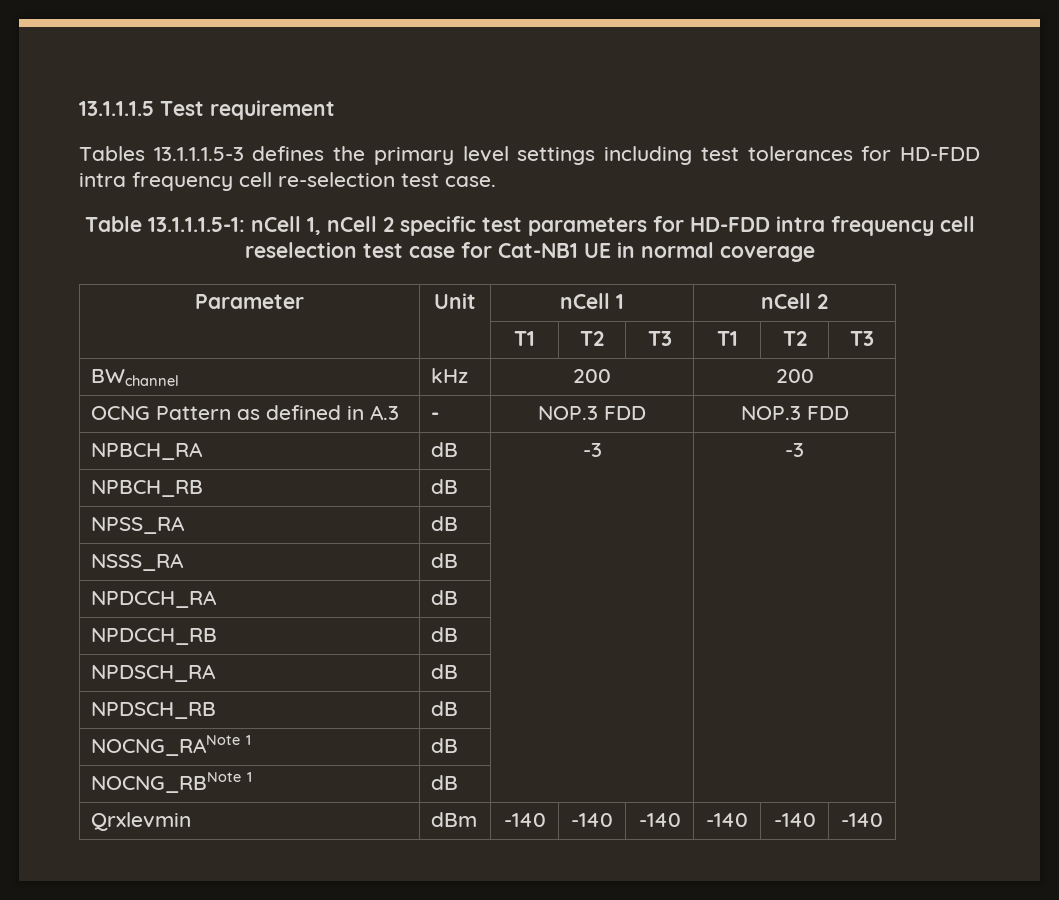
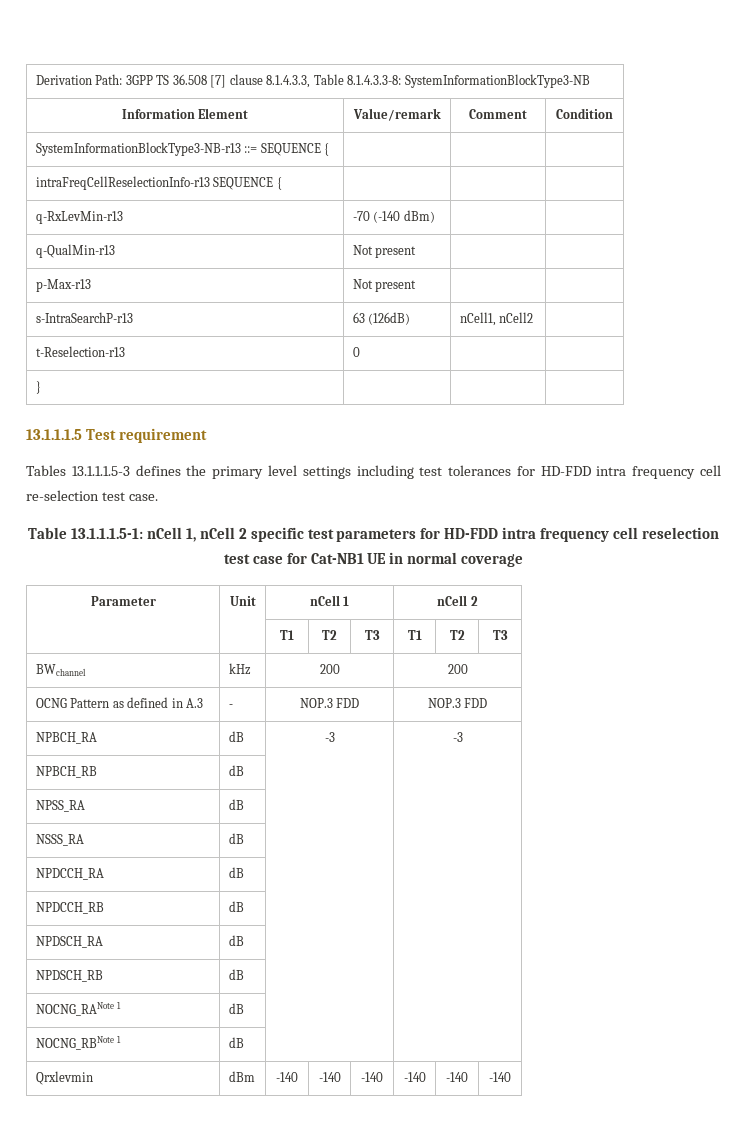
(79, 108) none -> [35,74,590,88] [121,108,249,119] [352,108,441,121] [469,109,527,119] [556,108,613,119] [35,142,330,156] [35,176,282,190] [35,211,123,224] [352,210,435,223] [35,244,115,258] [352,245,417,258] [35,279,91,292] [352,279,417,292] [35,312,133,323] [352,312,411,325] [459,312,534,326] [35,346,125,357] [352,347,360,357] [35,381,41,394] Derivation Path: 3GPP TS 36.508 [7] clause 8.1.4.3.3, Table 8.1.4.3.3-8: SystemInformationBlockType3-NB // Information Element | Value/remark | Comment | Condition // SystemInformationBlockType3-NB-r13 ::= SEQUENCE { | | | // intraFreqCellReselectionInfo-r13 SEQUENCE { | | | // q-RxLevMin-r13 | -70 (-140 dBm) | | // q-QualMin-r13 | Not present | | // p-Max-r13 | Not present | | // s-IntraSearchP-r13 | 63 (126dB) | nCell1, nCell2 | // t-Reselection-r13 | 0 | | // } | | | //

